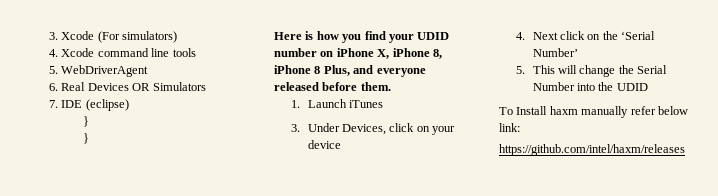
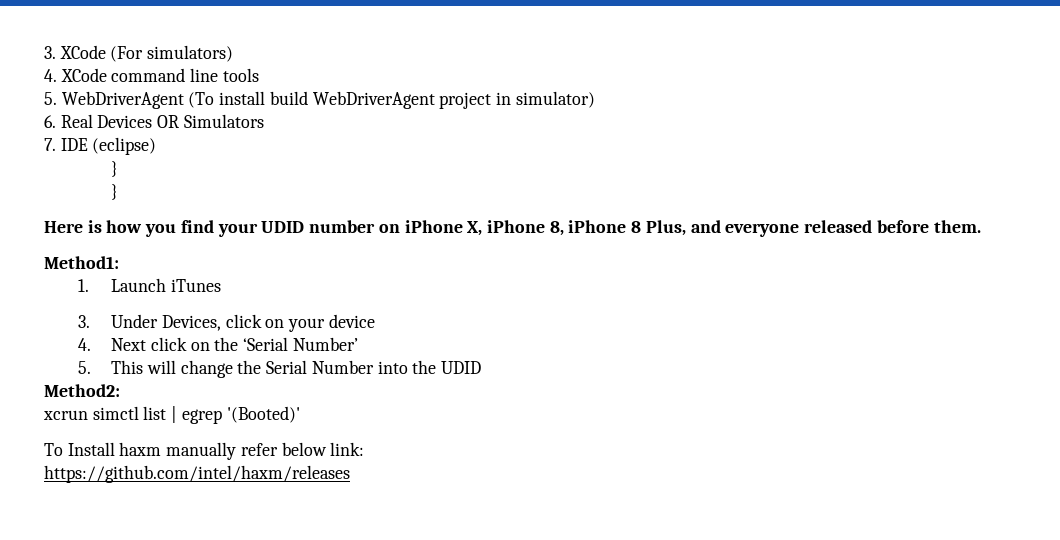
[49,31,95,40] 3. Xcode -> [44,45,106,59] 3. XCode
[61,48,95,57] Xcode -> [60,68,107,82] XCode
(149, 71) none -> [188,91,595,109] (To install build WebDriverAgent project in simulator)
(391, 86) none -> [44,256,119,269] // Method1:
(648, 87) none -> [44,384,120,397] [43,406,300,424] // Method2: // xcrun simctl list | egrep '(Booted)'

